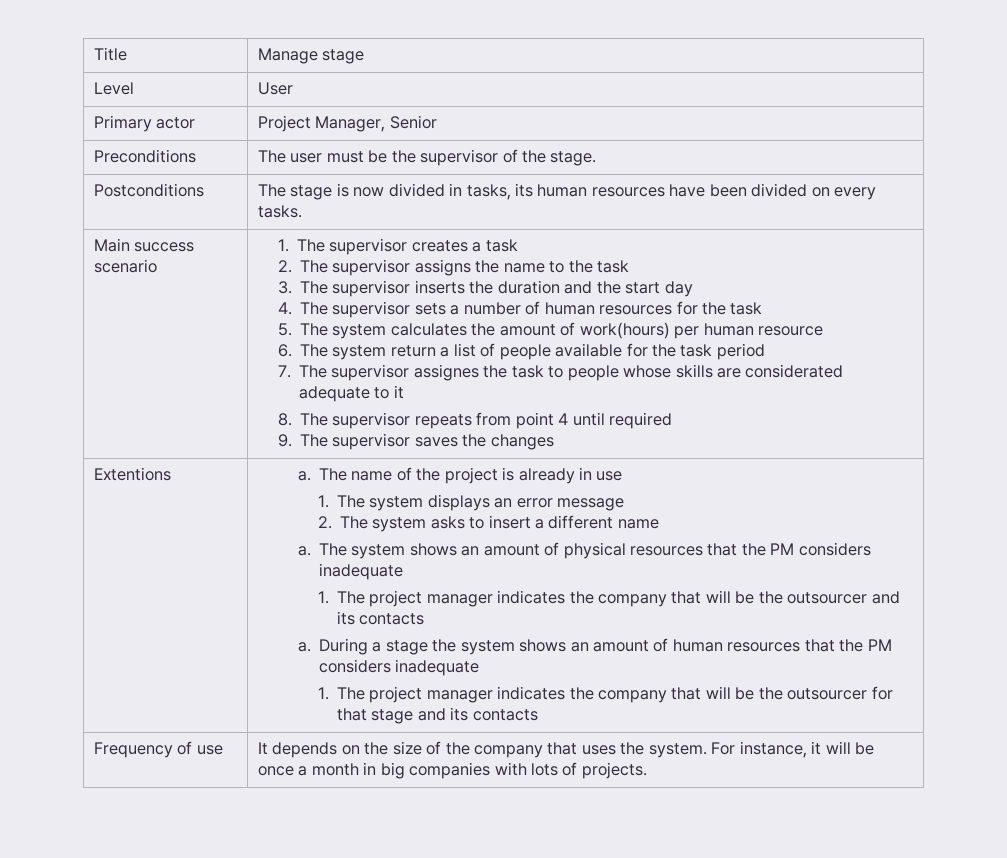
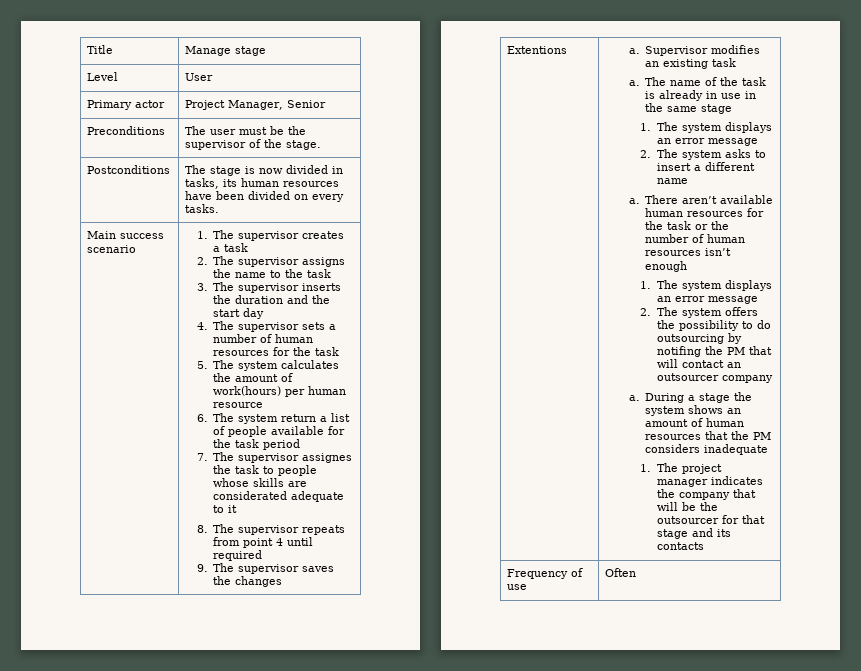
(311, 476) none -> [645,45,761,56] [645,58,737,69] [628,80,640,86] Supervisor modifies an existing task // a.
[444,467,498,484] project -> [742,77,767,86] task
(623, 476) none -> [745,91,757,99] [645,103,733,114] in the same stage
[318,542,871,559] [318,563,403,580] [317,590,900,607] [336,611,425,625] The system shows an amount of physical resources that the PM considers inadequate // 1. The project manager indicates the company that will be the outsourcer and its contacts -> [645,195,774,204] [645,208,765,217] [645,221,730,230] [645,234,746,243] [645,248,732,256] [645,261,688,272] [640,280,772,291] [656,296,758,304] [640,307,758,318] [656,320,771,331] [656,333,742,344] [656,346,772,357] [656,359,741,368] [656,373,773,383] There aren’t available human resources for the task or the number of human resources isn’t enough // 1. The system displays an error message // 2. The system offers the possibility to do outsourcing by notifing the PM that will contact an outsourcer company
[257,741,875,758] [257,762,647,779] It depends on the size of the company that uses the system. For instance, it will be once a month in big companies with lots of projects. -> [604,568,636,577] Often

